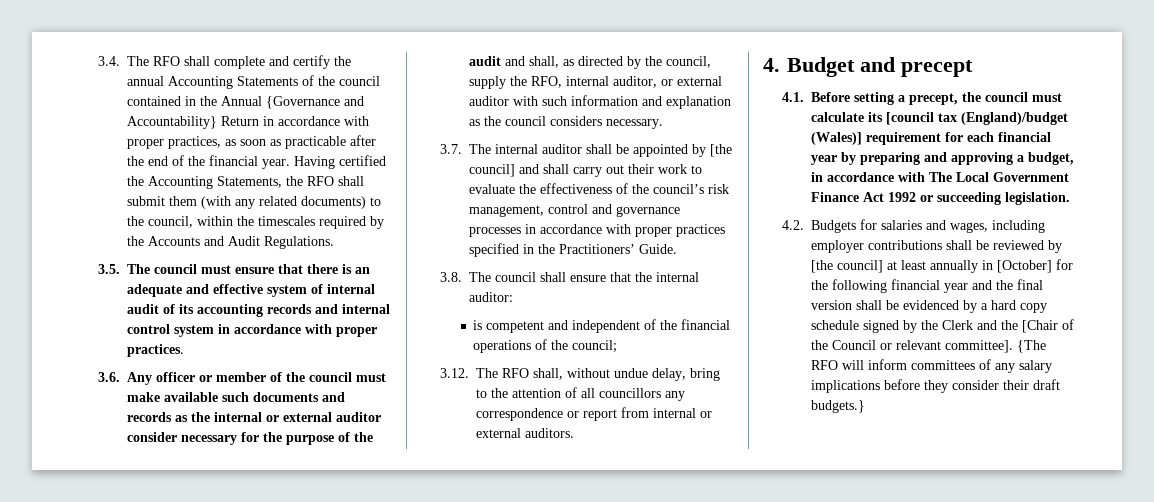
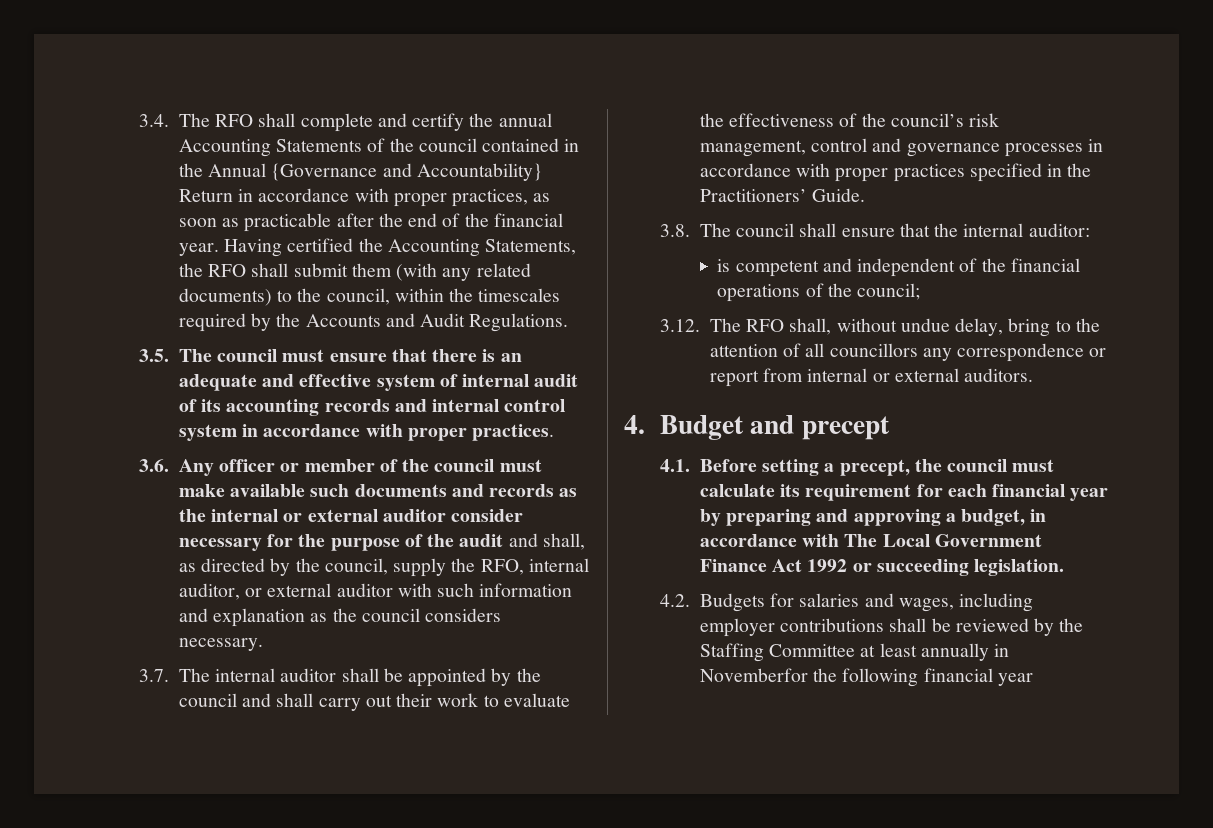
[709,144,732,157] [468,164,515,177] [the council] -> [516,668,541,682] [178,693,237,707] the council
[885,112,1068,125] [810,132,862,145] [council tax (England)/budget (Wales)] -> (800, 490) none
[810,260,883,273] [the council] -> [1059,618,1084,632] [699,643,855,662] the Staffing Committee
[996,259,1073,273] [October] for -> [699,668,808,682] Novemberfor
[971,279,1043,290] [810,300,1047,313] [810,319,1074,333] [810,340,1046,353] [810,359,1052,373] [810,379,1060,393] [810,400,865,413] and the final version shall be evidenced by a hard copy schedule signed by the Clerk and the [Chair of the Council or relevant committee]. {The RFO will inform committees of any salary implications before they consider their draft budgets.} -> (1033, 679) none

